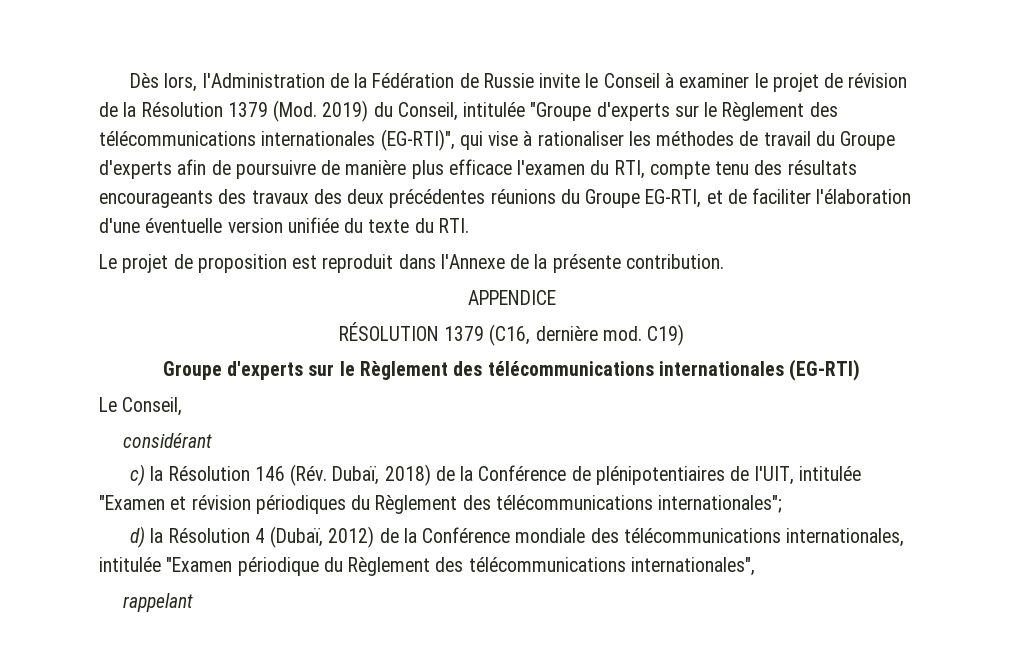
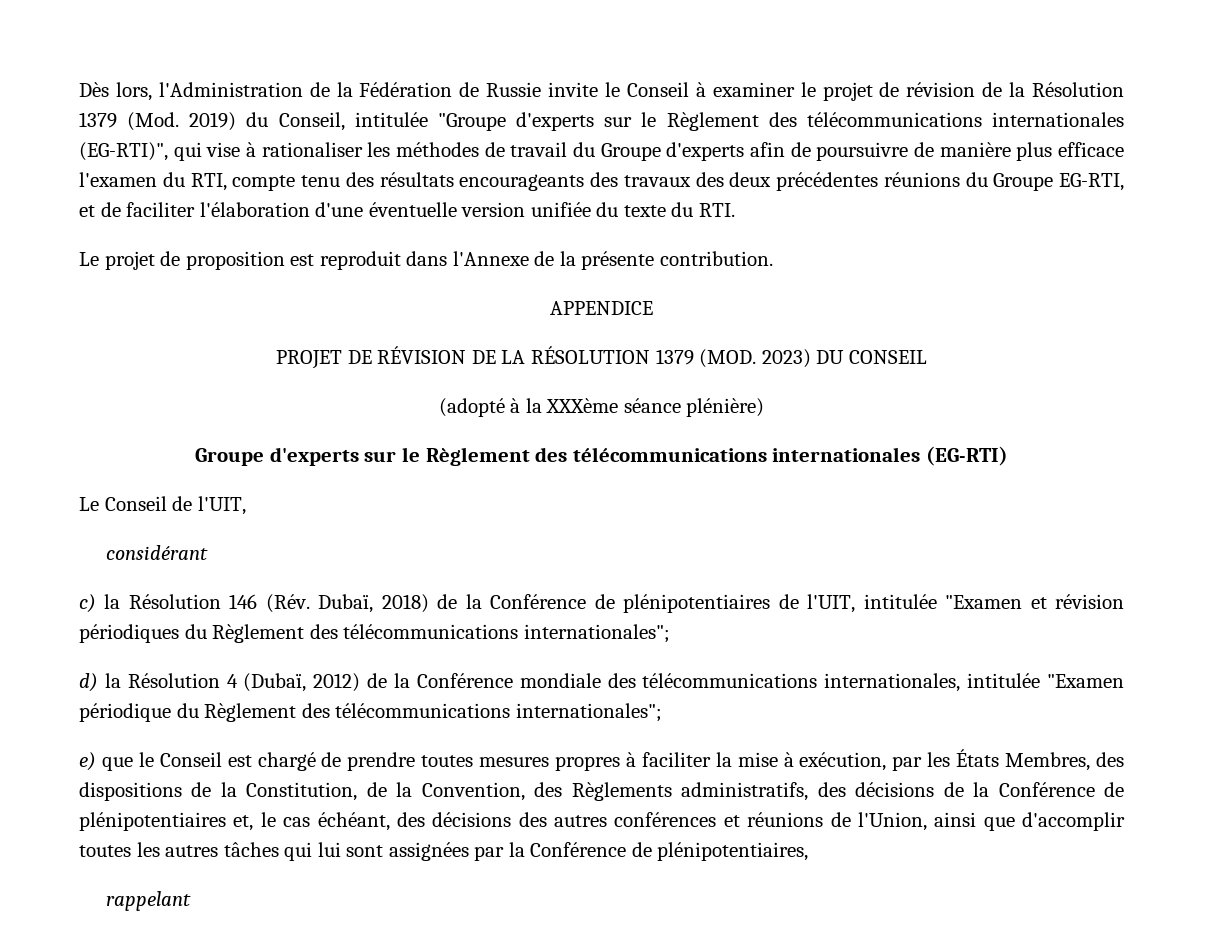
[338,322,685,346] RÉSOLUTION 1379 (C16, dernière mod. C19) -> [276,346,927,369] [438,398,765,417] PROJET DE RÉVISION DE LA RÉSOLUTION 1379 (MOD. 2023) DU CONSEIL // (adopté à la XXXème séance plénière)
[122,397,183,416] Conseil, -> [104,496,246,515] Conseil de l'UIT,
[630,557,755,576] internationales", -> [515,703,662,722] [79,749,1125,771] [79,782,1125,801] [79,812,1125,831] [79,842,809,861] internationales"; // e) que le Conseil est chargé de prendre toutes mesures propres à faciliter la mise à exécution, par les États Membres, des dispositions de la Constitution, de la Convention, des Règlements administratifs, des décisions de la Conférence de plénipotentiaires et, le cas échéant, des décisions des autres conférences et réunions de l'Union, ainsi que d'accomplir toutes les autres tâches qui lui sont assignées par la Conférence de plénipotentiaires,

